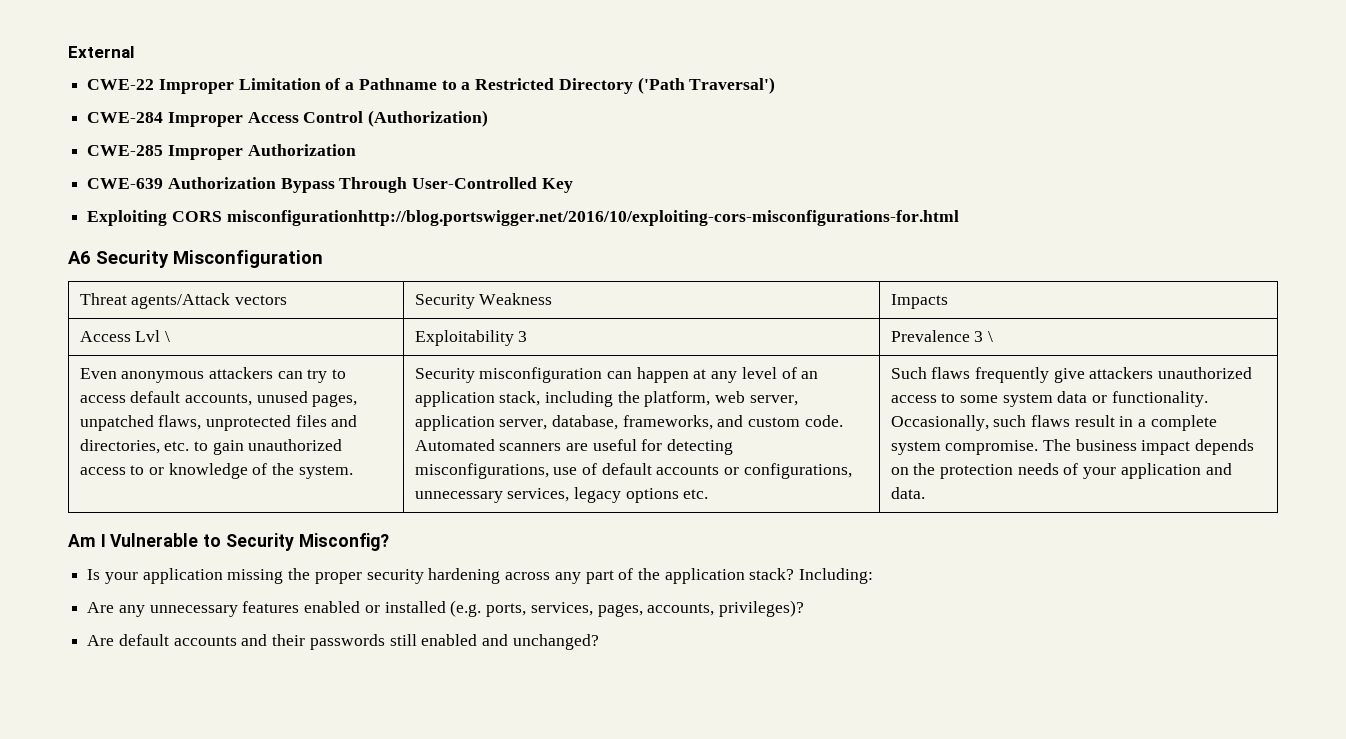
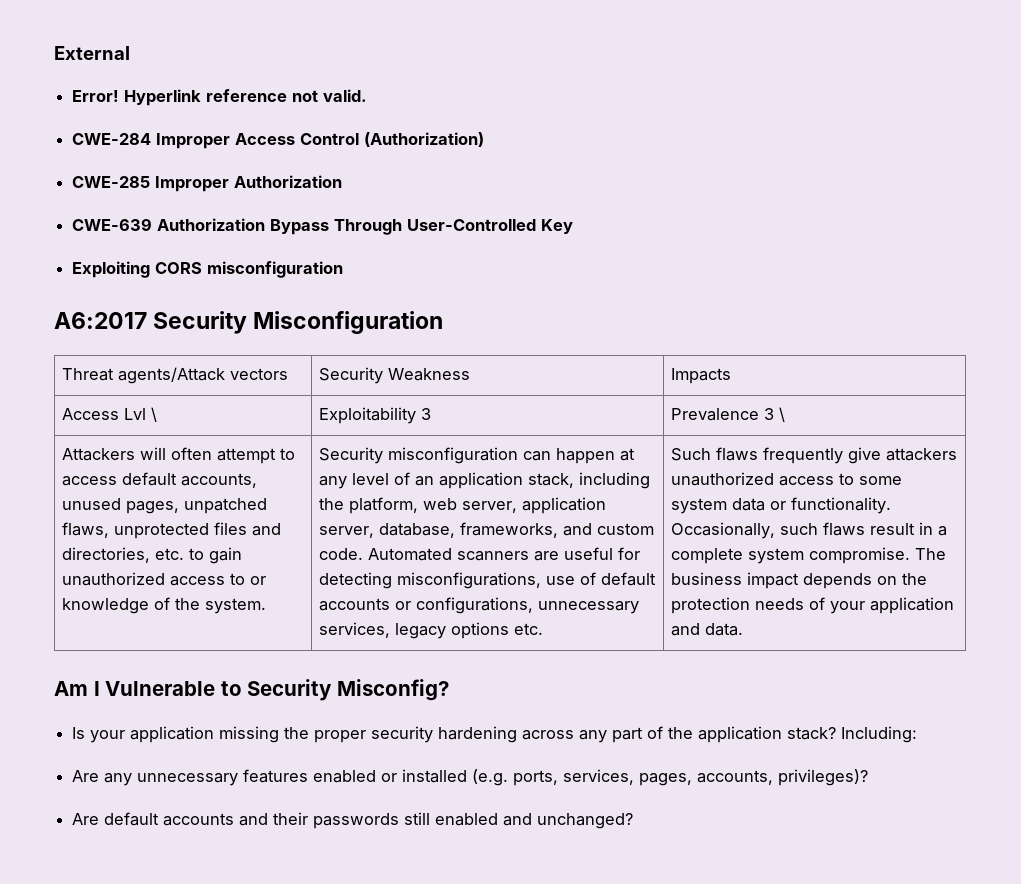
[87,77,776,94] CWE-22 Improper Limitation of a Pathname to a Restricted Directory ('Path Traversal') -> [72,89,368,106] Error! Hyperlink reference not valid.
[226,210,959,226] [68,251,91,264] misconfigurationhttp://blog.portswigger.net/2016/10/exploiting-cors-misconfigurations-for.html // A6 -> [207,261,344,278] [54,312,147,329] misconfiguration // A6:2017
[79,367,328,383] Even anonymous attackers can try -> [61,447,276,464] Attackers will often attempt

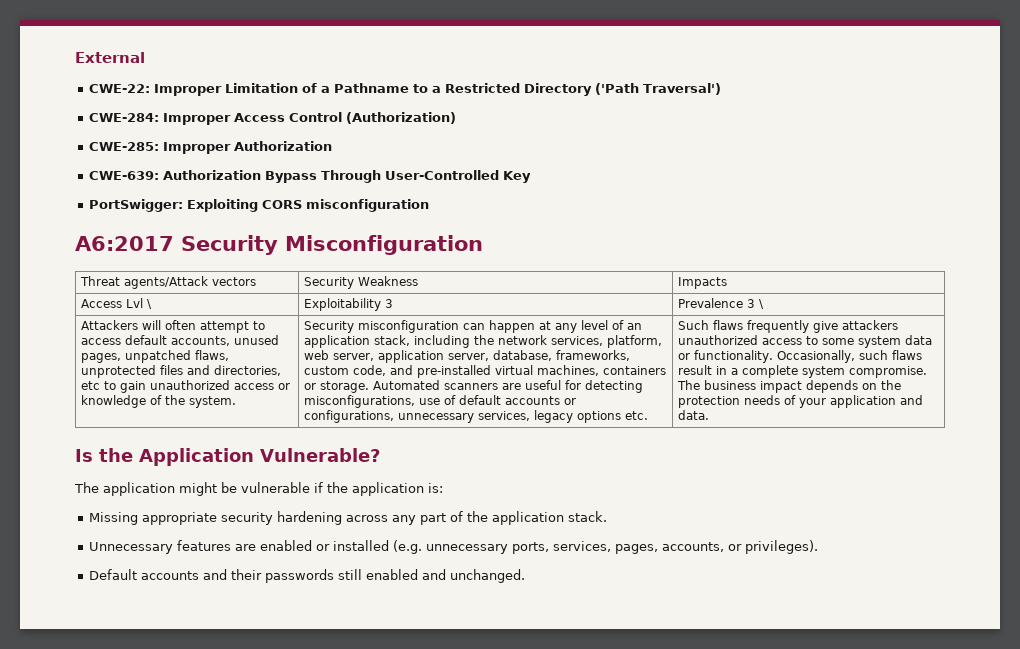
[72,89,368,106] [72,133,152,145] Error! Hyperlink reference not valid. // CWE-284 -> [89,83,722,96] [89,113,160,122] CWE-22: Improper Limitation of a Pathname to a Restricted Directory ('Path Traversal') // CWE-284:
[72,176,151,188] CWE-285 -> [89,142,160,151] CWE-285:
[72,218,153,231] CWE-639 -> [89,171,160,180] CWE-639:
(574, 226) none -> [89,199,184,212] PortSwigger:
[154,548,184,560] etc. -> [80,381,100,390] etc
[229,573,245,585] to -> (274, 386) none
(344, 504) none -> [497,335,603,346] network services,
[562,523,654,536] [318,548,363,560] and custom code. -> [303,365,666,378] [303,381,369,393] custom code, and pre-installed virtual machines, containers or storage.
[54,679,449,701] [72,726,367,743] Am I Vulnerable to Security Misconfig? // Is your application missing the proper -> [75,448,380,466] [74,482,443,496] [89,512,218,525] Is the Application Vulnerable? // The application might be vulnerable if the application is: // Missing appropriate
[787,726,918,743] [72,769,309,786] stack? Including: // Are any unnecessary features -> [568,511,608,522] [89,540,257,554] stack. // Unnecessary features are
(509, 777) none -> [426,544,509,554] unnecessary
[778,769,869,786] [72,812,160,826] privileges)? // Are default -> [728,540,819,554] [89,569,138,580] or privileges). // Default
[537,813,634,829] unchanged? -> [450,569,526,583] unchanged.

